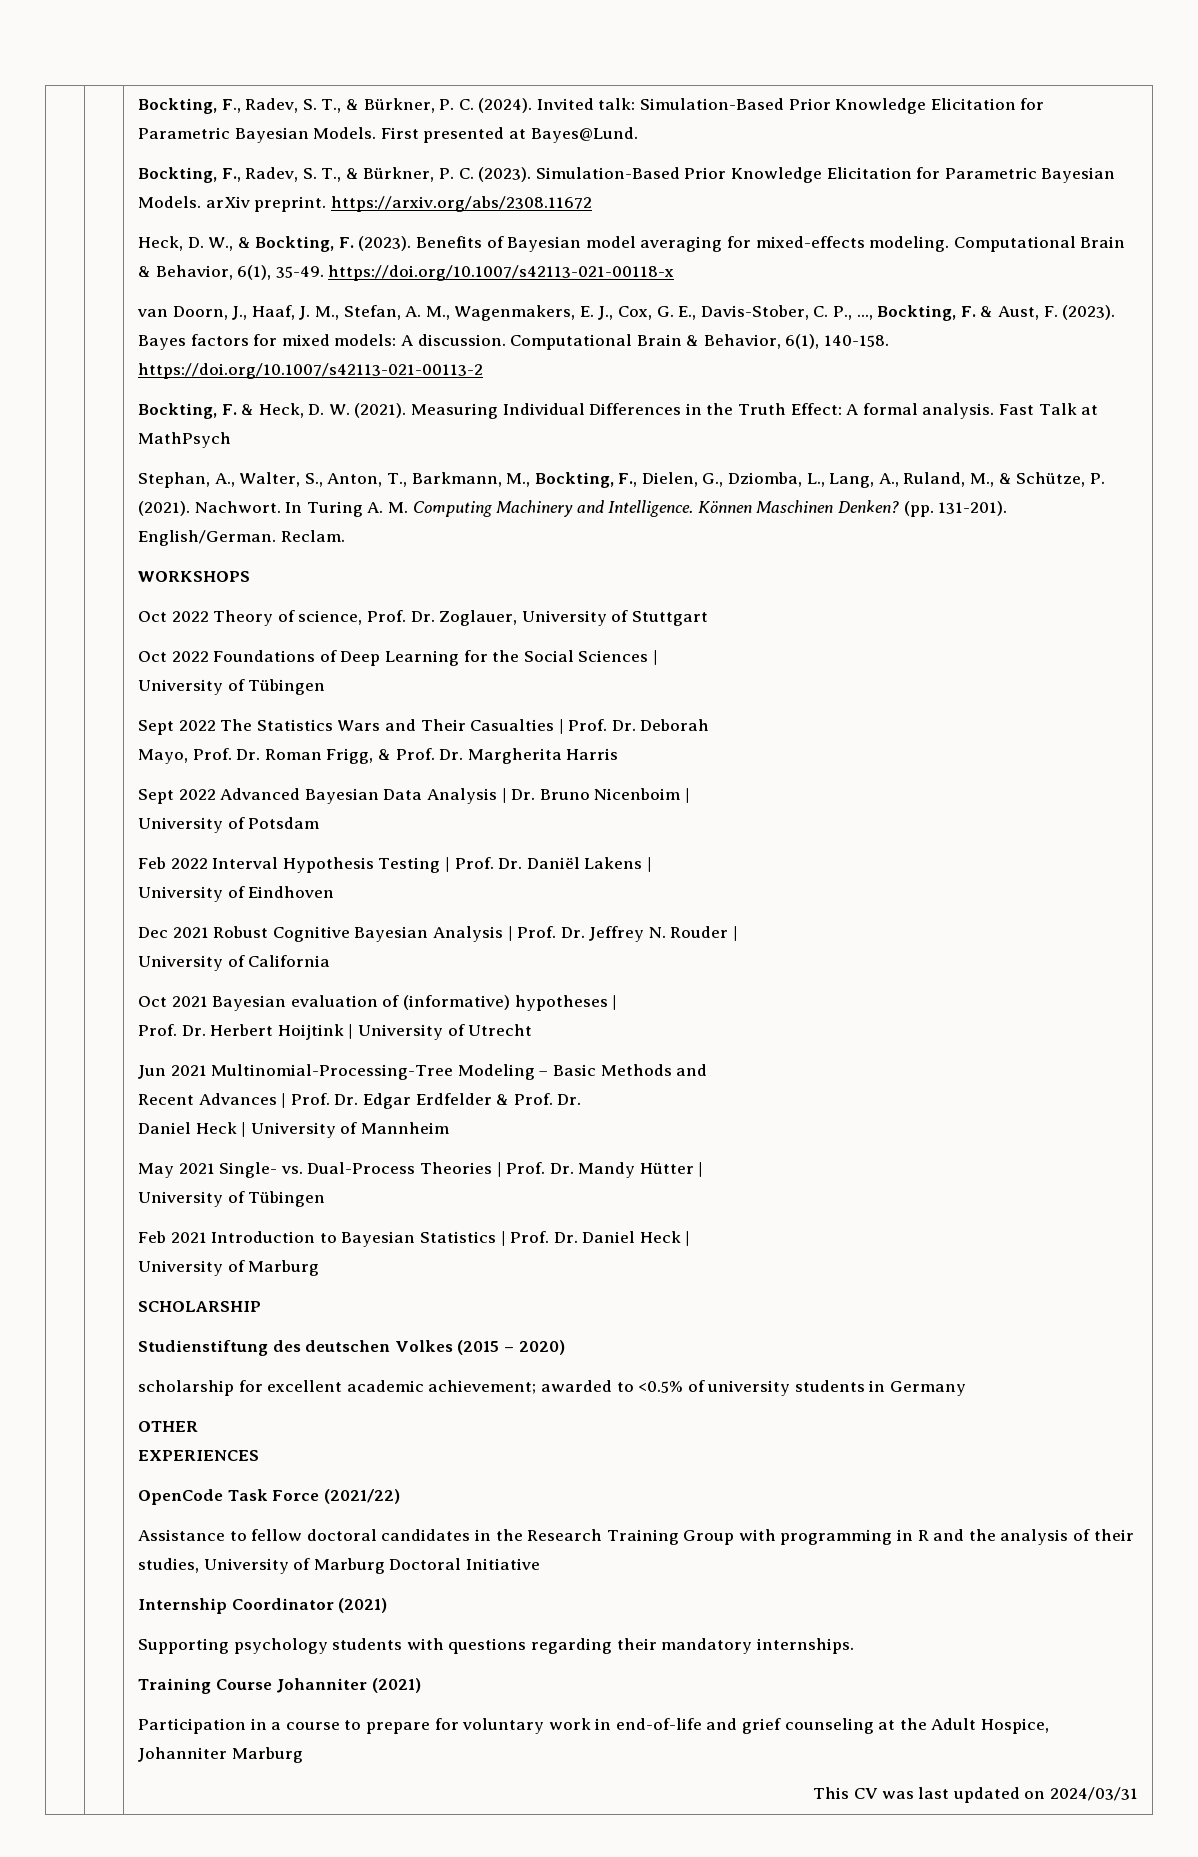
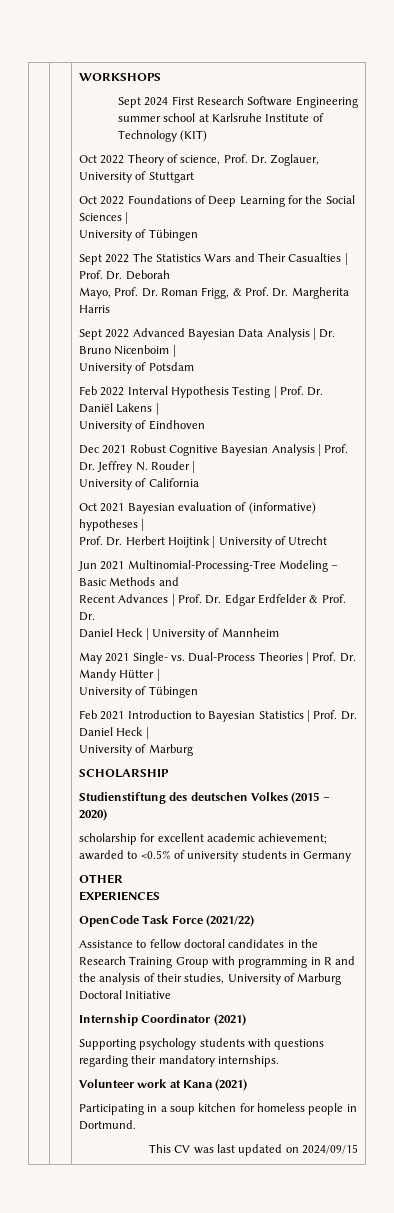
[137,98,1045,114] [137,127,638,143] [137,167,1116,183] [137,196,592,212] [137,236,1126,252] [137,265,675,281] [136,305,1116,321] [137,334,890,350] [137,363,483,379] [137,403,1099,419] [137,432,231,448] [137,472,1105,488] [137,500,1008,517] [137,530,345,546] [137,571,250,582] | | Bockting, F., Radev, S. T., & Bürkner, P. C. (2024). Invited talk: Simulation-Based Prior Knowledge Elicitation for Parametric Bayesian Models. First presented at Bayes@Lund. // Bockting, F., Radev, S. T., & Bürkner, P. C. (2023). Simulation-Based Prior Knowledge Elicitation for Parametric Bayesian Models. arXiv preprint. https://arxiv.org/abs/2308.11672 // Heck, D. W., & Bockting, F. (2023). Benefits of Bayesian model averaging for mixed-effects modeling. Computational Brain & Behavior, 6(1), 35-49. https://doi.org/10.1007/s42113-021-00118-x // van Doorn, J., Haaf, J. M., Stefan, A. M., Wagenmakers, E. J., Cox, G. E., Davis-Stober, C. P., ..., Bockting, F. & Aust, F. (2023). Bayes factors for mixed models: A discussion. Computational Brain & Behavior, 6(1), 140-158. https://doi.org/10.1007/s42113-021-00113-2 // Bockting, F. & Heck, D. W. (2021). Measuring Individual Differences in the Truth Effect: A formal analysis. Fast Talk at MathPsych // Stephan, A., Walter, S., Anton, T., Barkmann, M., Bockting, F., Dielen, G., Dziomba, L., Lang, A., Ruland, M., & Schütze, P. (2021). Nachwort. In Turing A. M. Computing Machinery and Intelligence. Können Maschinen Denken? (pp. 131-201). English/German. Reclam. // WORKSHOPS -> [78,73,161,81] [117,96,358,108] [117,113,324,122] [117,130,208,142] | | WORKSHOPS // Sept 2024 First Research Software Engineering summer school at Karlsruhe Institute of Technology (KIT)
[137,1678,421,1694] [137,1718,246,1734] Training Course Johanniter (2021) // Participation -> [78,1079,248,1091] [78,1104,144,1115] Volunteer work at Kana (2021) // Participating
[285,1718,1050,1734] [137,1747,303,1763] course to prepare for voluntary work in end-of-life and grief counseling at the Adult Hospice, Johanniter Marburg -> [169,1103,357,1115] [78,1120,136,1130] soup kitchen for homeless people in Dortmund.
[1050,1787,1139,1801] 2024/03/31 -> [302,1144,359,1154] 2024/09/15

